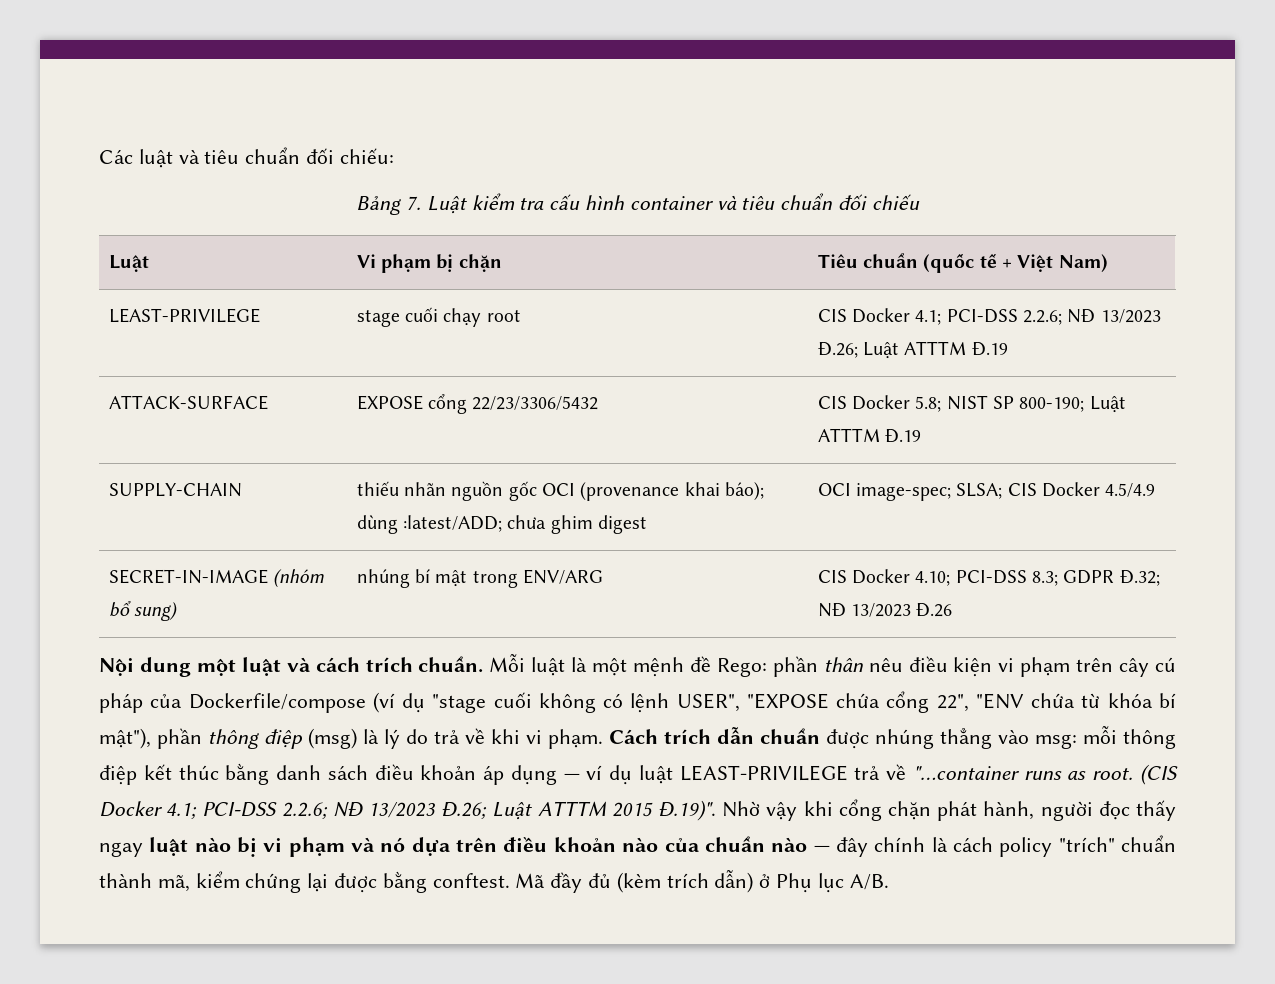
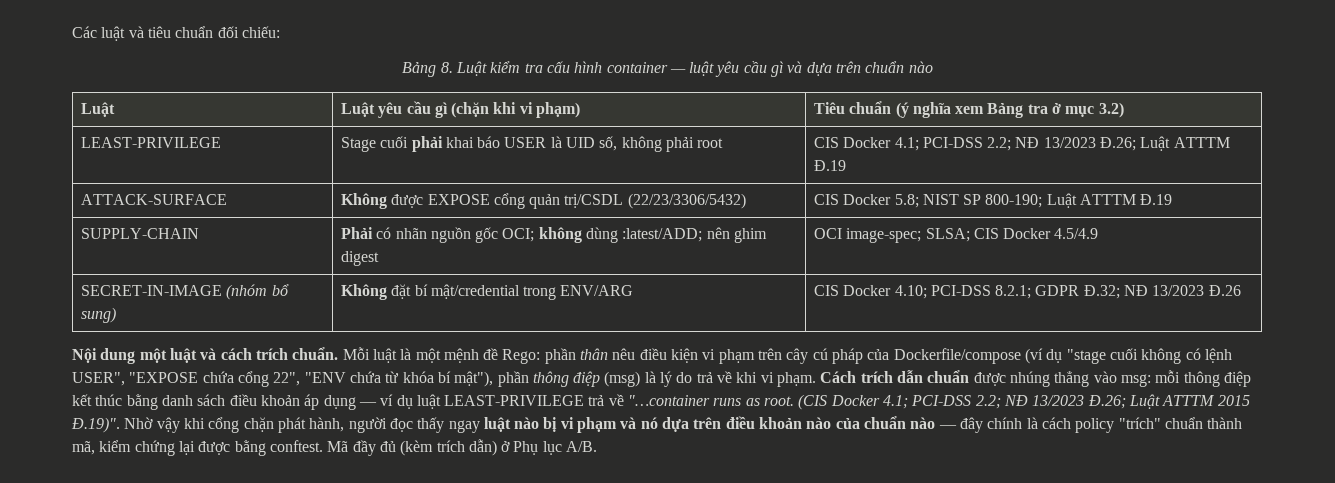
[405,196,421,210] 7. -> [440,62,453,73] 8.
[716,193,920,210] [108,255,149,272] [356,254,502,273] [817,253,1108,273] [108,308,260,323] [356,307,482,327] và tiêu chuẩn đối chiếu // Luật | Vi phạm bị chặn | Tiêu chuẩn (quốc tế + Việt Nam) // LEAST-PRIVILEGE | stage cuối chạy -> [669,61,933,77] [80,102,115,117] [340,101,581,118] [813,101,1124,118] [80,137,221,148] [340,136,695,152] — luật yêu cầu gì và dựa trên chuẩn nào // Luật | Luật yêu cầu gì (chặn khi vi phạm) | Tiêu chuẩn (ý nghĩa xem Bảng tra ở mục 3.2) // LEAST-PRIVILEGE | Stage cuối phải khai báo USER là UID số, không phải
[1023,310,1063,325] 2.2.6; -> [987,137,1012,151] 2.2;
[356,394,599,414] EXPOSE cổng 22/23/3306/5432 -> [340,193,746,209] Không được EXPOSE cổng quản trị/CSDL (22/23/3306/5432)
[356,481,399,496] thiếu -> [340,227,392,239] Phải có
[542,482,764,501] OCI (provenance khai báo); -> [502,227,582,243] OCI; không
[507,515,547,529] chưa -> [706,227,730,239] nên
[356,569,468,588] nhúng bí mật -> [340,284,520,300] Không đặt bí mật/credential
[1032,571,1059,586] 8.3; -> [995,285,1032,299] 8.2.1;
[281,802,328,819] 2.2.6; -> [975,395,1001,409] 2.2;

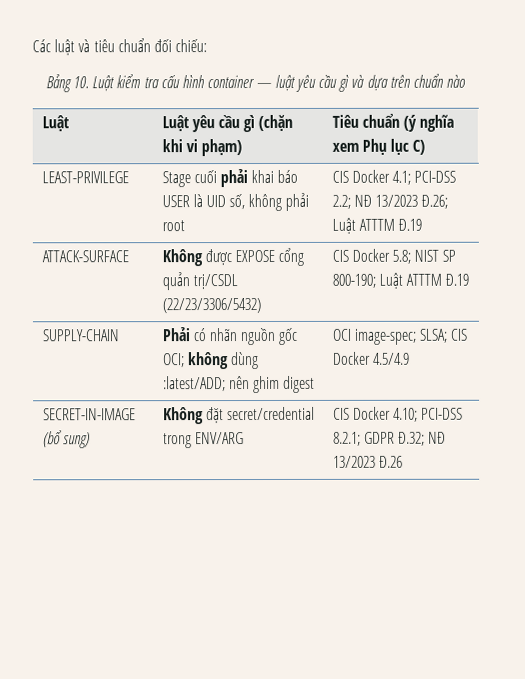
[440,62,453,73] 8. -> [73,76,90,89] 10.
[987,102,1124,118] Bảng tra ở mục 3.2) -> [361,138,426,155] Phụ lục C)
[226,284,289,300] (nhóm bổ -> [42,430,62,448] (bổ
[414,284,520,299] bí mật/credential -> [226,406,315,421] secret/credential
[72,347,1232,364] [72,370,1251,387] [72,394,1250,410] [71,416,1243,433] [72,439,598,456] // Nội dung một luật và cách trích chuẩn. Mỗi luật là một mệnh đề Rego: phần thân nêu điều kiện vi phạm trên cây cú pháp của Dockerfile/compose (ví dụ "stage cuối không có lệnh USER", "EXPOSE chứa cổng 22", "ENV chứa từ khóa bí mật"), phần thông điệp (msg) là lý do trả về khi vi phạm. Cách trích dẫn chuẩn được nhúng thẳng vào msg: mỗi thông điệp kết thúc bằng danh sách điều khoản áp dụng — ví dụ luật LEAST-PRIVILEGE trả về "…container runs as root. (CIS Docker 4.1; PCI-DSS 2.2; NĐ 13/2023 Đ.26; Luật ATTTM 2015 Đ.19)". Nhờ vậy khi cổng chặn phát hành, người đọc thấy ngay luật nào bị vi phạm và nó dựa trên điều khoản nào của chuẩn nào — đây chính là cách policy "trích" chuẩn thành mã, kiểm chứng lại được bằng conftest. Mã đầy đủ (kèm trích dẫn) ở Phụ lục A/B. -> (403, 461) none

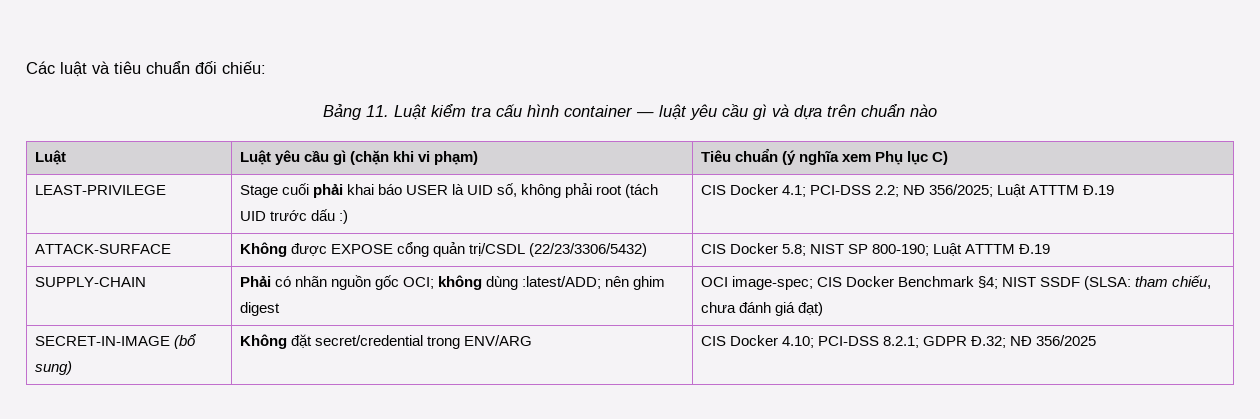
[73,76,90,89] 10. -> [366,105,389,117] 11.
(185, 226) none -> [625,184,659,198] [239,209,348,224] (tách UID trước dấu :)
[374,194,449,209] 13/2023 Đ.26; -> [929,184,994,197] 356/2025;
[418,328,469,343] [332,351,410,365] SLSA; CIS Docker 4.5/4.9 -> [816,275,1212,290] [700,302,823,316] CIS Docker Benchmark §4; NIST SSDF (SLSA: tham chiếu, chưa đánh giá đạt)
[332,455,403,468] 13/2023 Đ.26 -> [1036,335,1097,346] 356/2025

